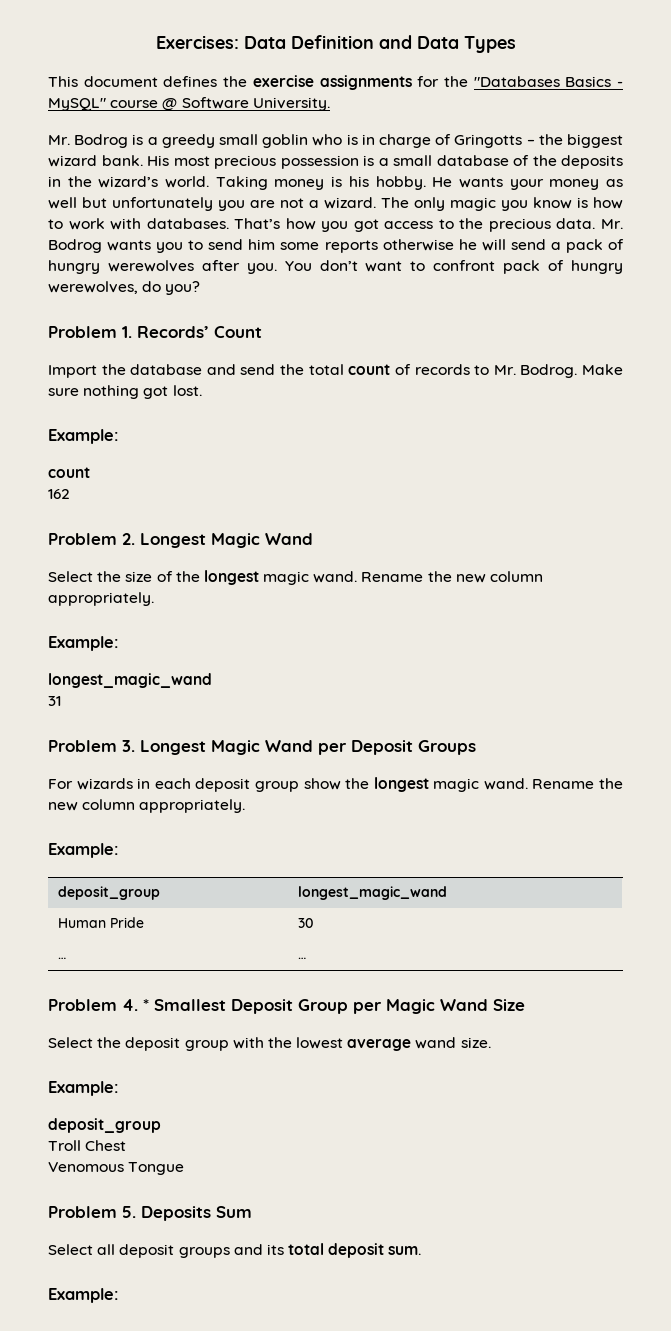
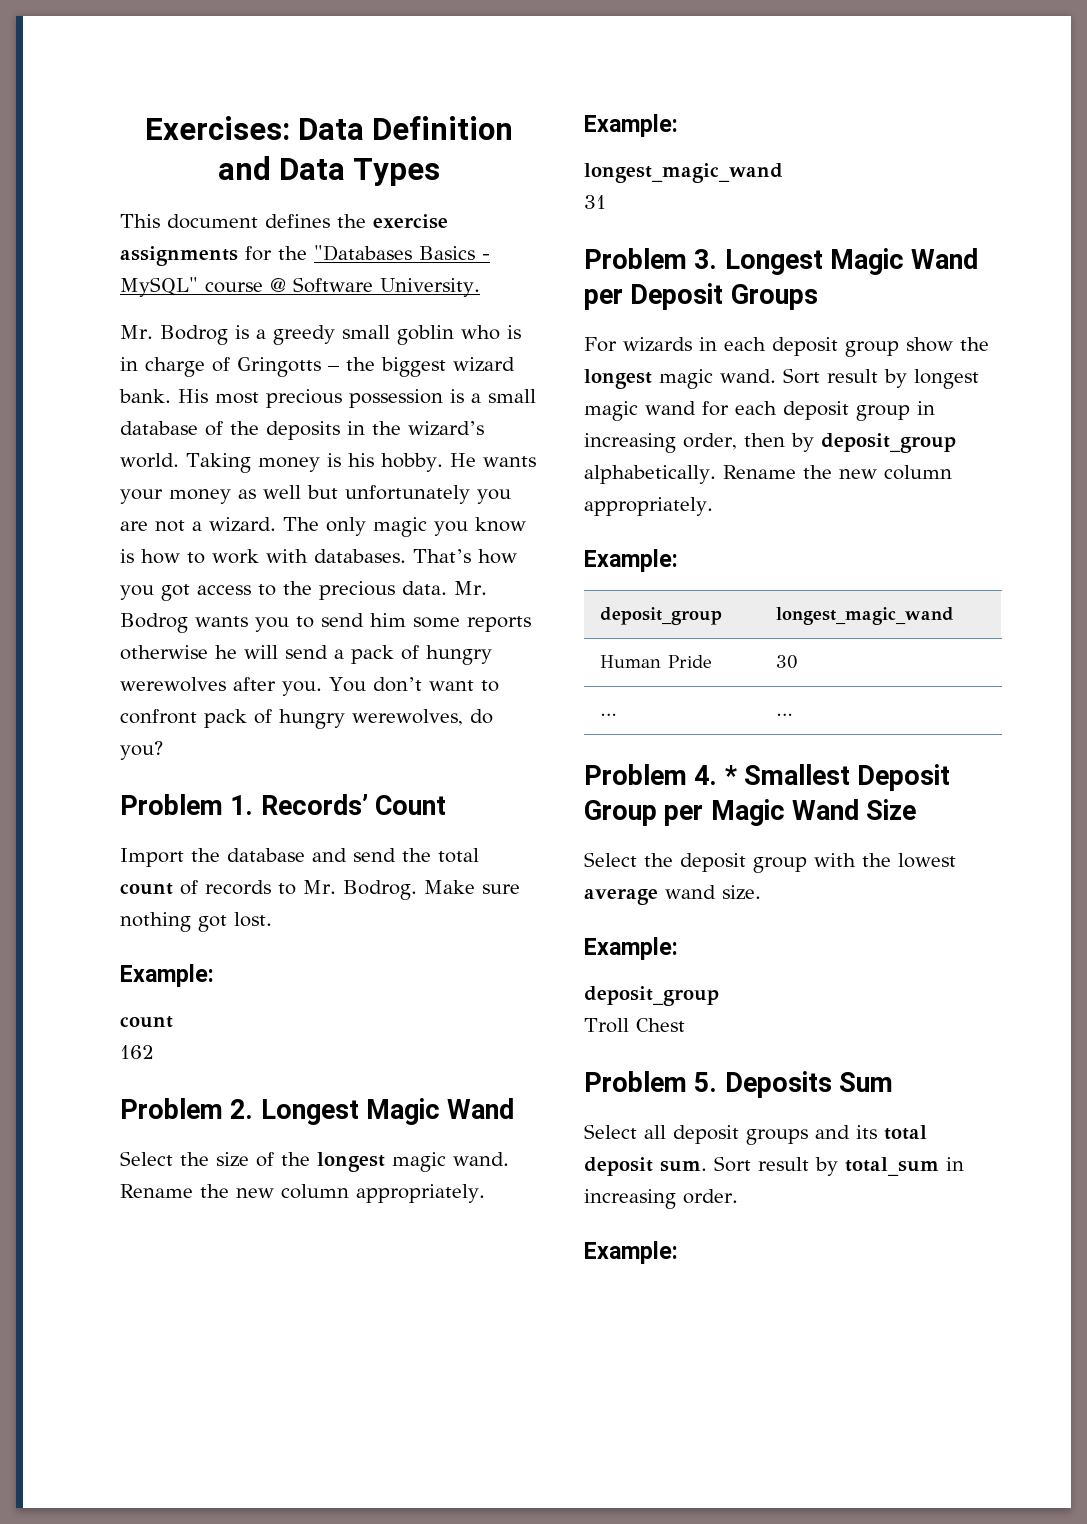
(528, 784) none -> [783,368,979,389] [584,401,935,421] [584,433,956,453] [584,465,716,484] Sort result by longest magic wand for each deposit group in increasing order, then by deposit_group alphabetically.
[48,1162,185,1175] // Venomous Tongue -> (685, 1025) none
(422, 1250) none -> [714,1156,964,1176] [584,1189,738,1209] Sort result by total_sum in increasing order.

